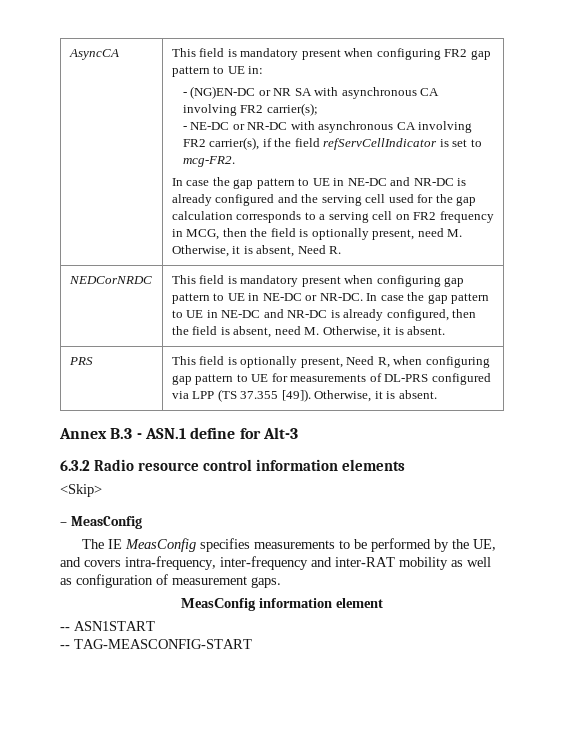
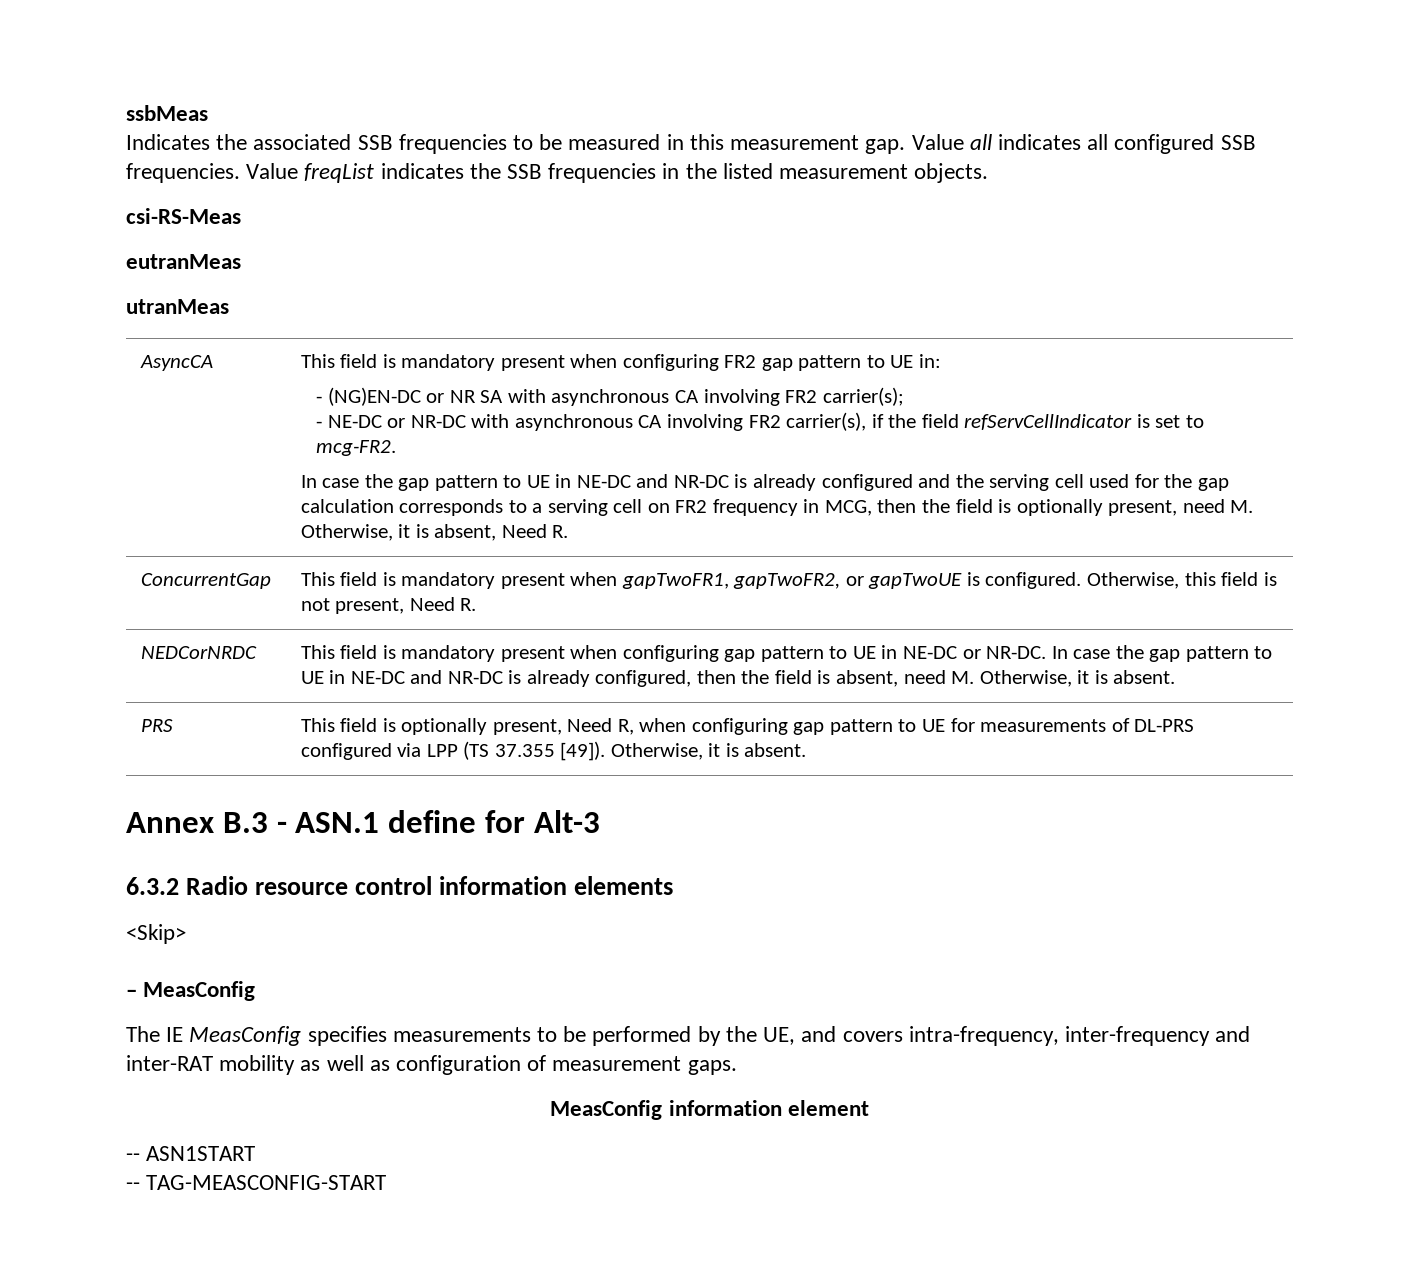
(68, 54) none -> [126,105,208,121] [126,134,1256,154] [126,163,989,183] [126,208,241,224] [126,254,241,269] [126,299,229,314] ssbMeas // Indicates the associated SSB frequencies to be measured in this measurement gap. Value all indicates all configured SSB frequencies. Value freqList indicates the SSB frequencies in the listed measurement objects. // csi-RS-Meas // eutranMeas // utranMeas //
(342, 250) none -> [140,573,271,589] [300,572,1277,589] [300,597,477,614] // ConcurrentGap | This field is mandatory present when gapTwoFR1, gapTwoFR2, or gapTwoUE is configured. Otherwise, this field is not present, Need R.

